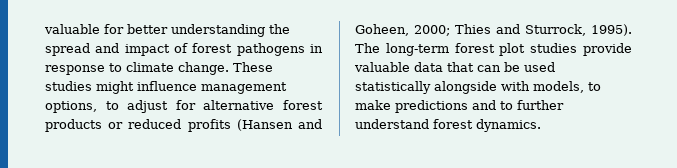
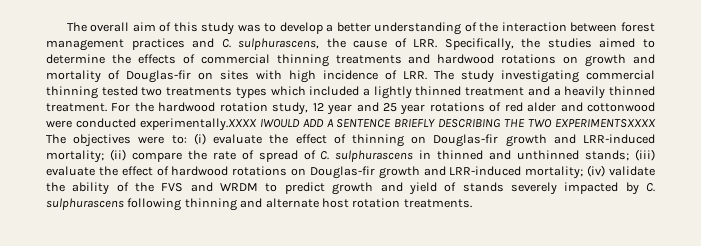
[44,24,290,37] [45,43,323,56] [45,62,273,75] [45,81,287,94] [45,100,323,113] [45,119,322,132] [355,24,632,36] [355,43,632,56] [354,62,555,72] [355,81,601,94] [355,100,564,113] [355,119,541,132] valuable for better understanding the spread and impact of forest pathogens in response to climate change. These studies might influence management options, to adjust for alternative forest products or reduced profits (Hansen and Goheen, 2000; Thies and Sturrock, 1995). The long-term forest plot studies provide valuable data that can be used statistically alongside with models, to make predictions and to further understand forest dynamics. -> [66,22,655,35] [46,38,656,51] [46,54,655,67] [46,70,655,83] [46,86,655,99] [46,102,655,115] [46,118,657,131] [46,133,655,147] [46,149,655,163] [46,165,655,179] [46,182,656,195] [46,198,472,211] The overall aim of this study was to develop a better understanding of the interaction between forest management practices and C. sulphurascens, the cause of LRR. Specifically, the studies aimed to determine the effects of commercial thinning treatments and hardwood rotations on growth and mortality of Douglas-fir on sites with high incidence of LRR. The study investigating commercial thinning tested two treatments types which included a lightly thinned treatment and a heavily thinned treatment. For the hardwood rotation study, 12 year and 25 year rotations of red alder and cottonwood were conducted experimentally.XXXX IWOULD ADD A SENTENCE BRIEFLY DESCRIBING THE TWO EXPERIMENTSXXXX The objectives were to: (i) evaluate the effect of thinning on Douglas-fir growth and LRR-induced mortality; (ii) compare the rate of spread of C. sulphurascens in thinned and unthinned stands; (iii) evaluate the effect of hardwood rotations on Douglas-fir growth and LRR-induced mortality; (iv) validate the ability of the FVS and WRDM to predict growth and yield of stands severely impacted by C. sulphurascens following thinning and alternate host rotation treatments.

